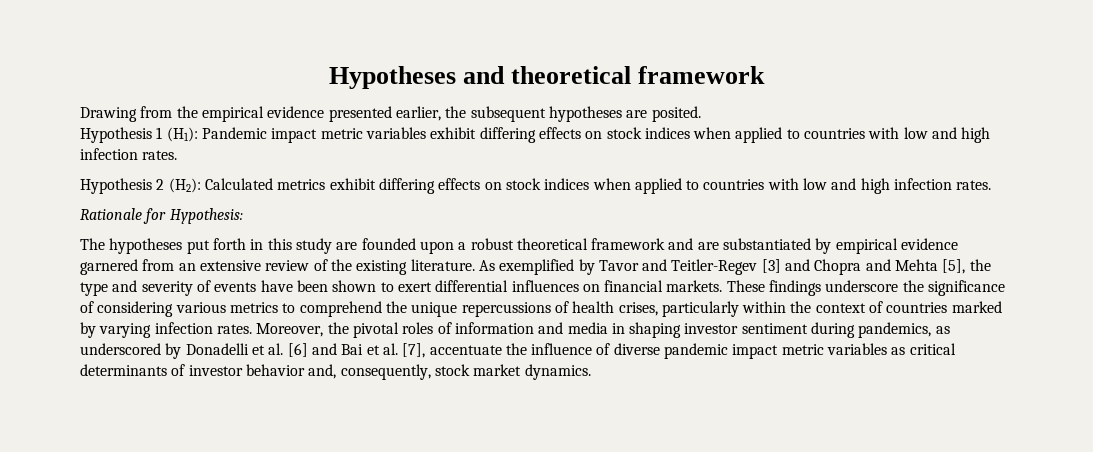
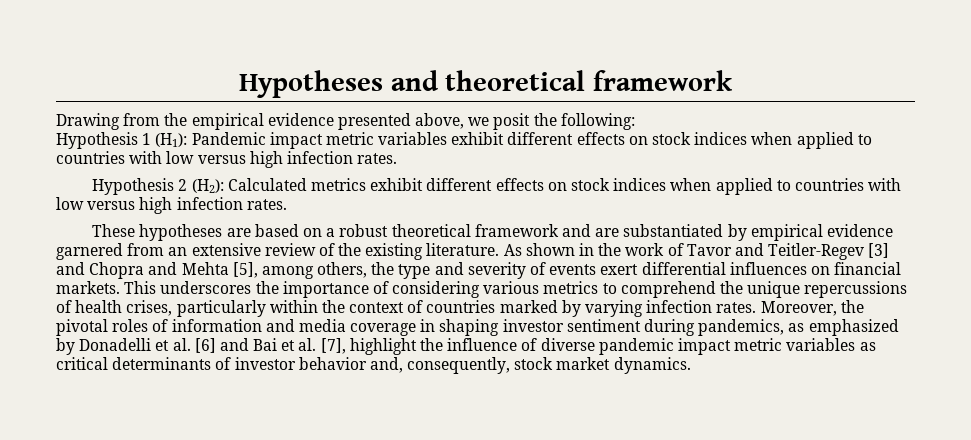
[395,106,701,122] earlier, the subsequent hypotheses are posited. -> [415,113,635,130] above, we posit the following:
[479,127,536,143] differing -> [507,132,574,145] different
[932,127,958,139] and -> [197,155,246,164] versus
[378,178,435,194] differing -> [426,178,493,191] different
[831,178,992,194] [80,208,243,224] [80,238,454,254] and high infection rates. // Rationale for Hypothesis: // The hypotheses put forth in this study are founded upon -> [87,197,287,214] [92,224,323,241] versus high infection rates. // These hypotheses are based on
[499,259,595,275] exemplified by -> [525,243,684,256] shown in the work of
(966, 266) none -> [261,262,368,279] among others,
[260,280,394,292] have been shown to -> (597, 269) none
[726,280,1006,296] These findings underscore the significance -> [124,281,369,298] This underscores the importance
(608, 328) none -> [350,323,417,336] coverage
[80,343,161,355] underscored -> [808,319,899,336] emphasized
[429,345,502,355] accentuate -> [349,338,417,355] highlight

